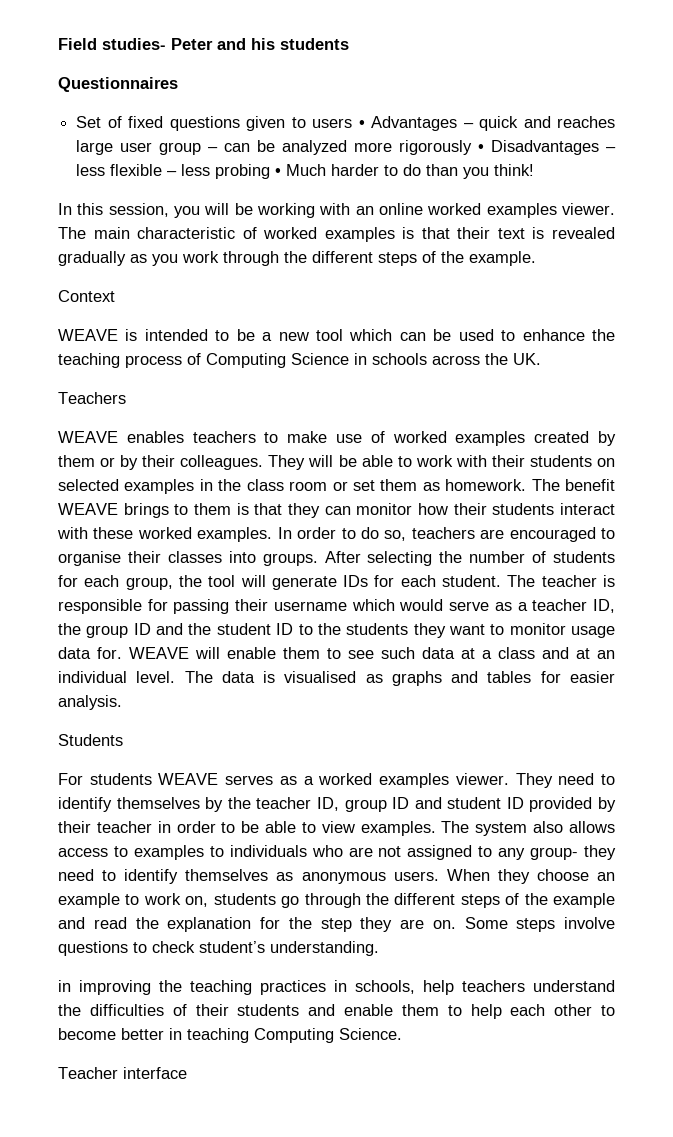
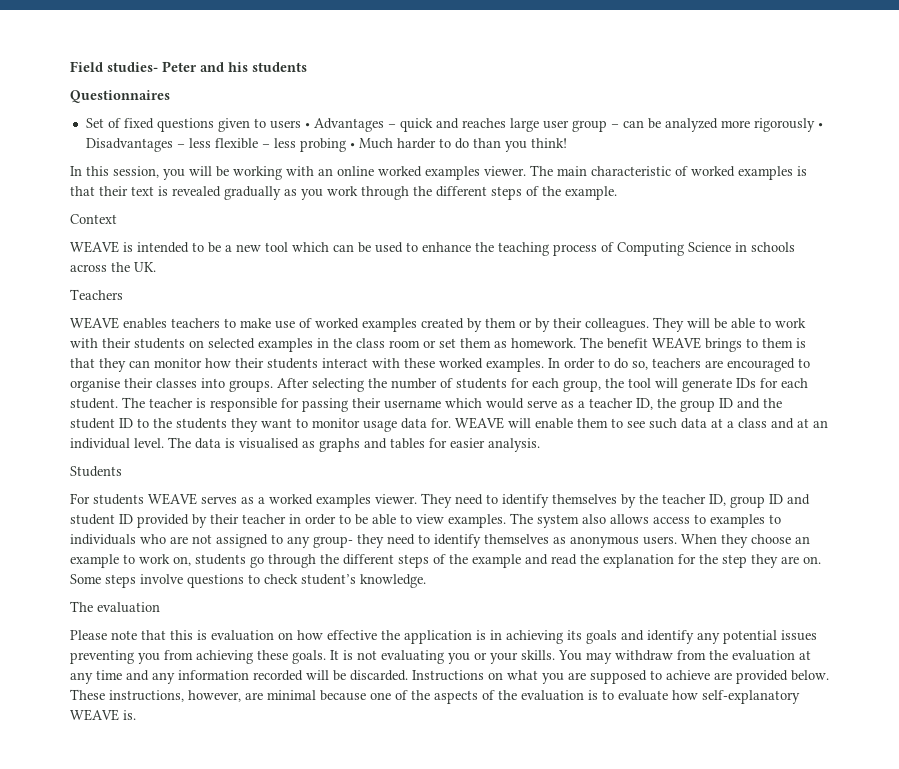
[270,941,379,956] [58,980,615,995] [58,1004,615,1019] [58,1028,402,1043] [58,1067,187,1079] understanding. // in improving the teaching practices in schools, help teachers understand the difficulties of their students and enable them to help each other to become better in teaching Computing Science. // Teacher interface -> [360,574,426,588] [70,601,160,613] [70,630,817,644] [70,650,811,664] [70,670,829,684] [70,689,800,704] [70,709,136,721] knowledge. // The evaluation // Please note that this is evaluation on how effective the application is in achieving its goals and identify any potential issues preventing you from achieving these goals. It is not evaluating you or your skills. You may withdraw from the evaluation at any time and any information recorded will be discarded. Instructions on what you are supposed to achieve are provided below. These instructions, however, are minimal because one of the aspects of the evaluation is to evaluate how self-explanatory WEAVE is.

